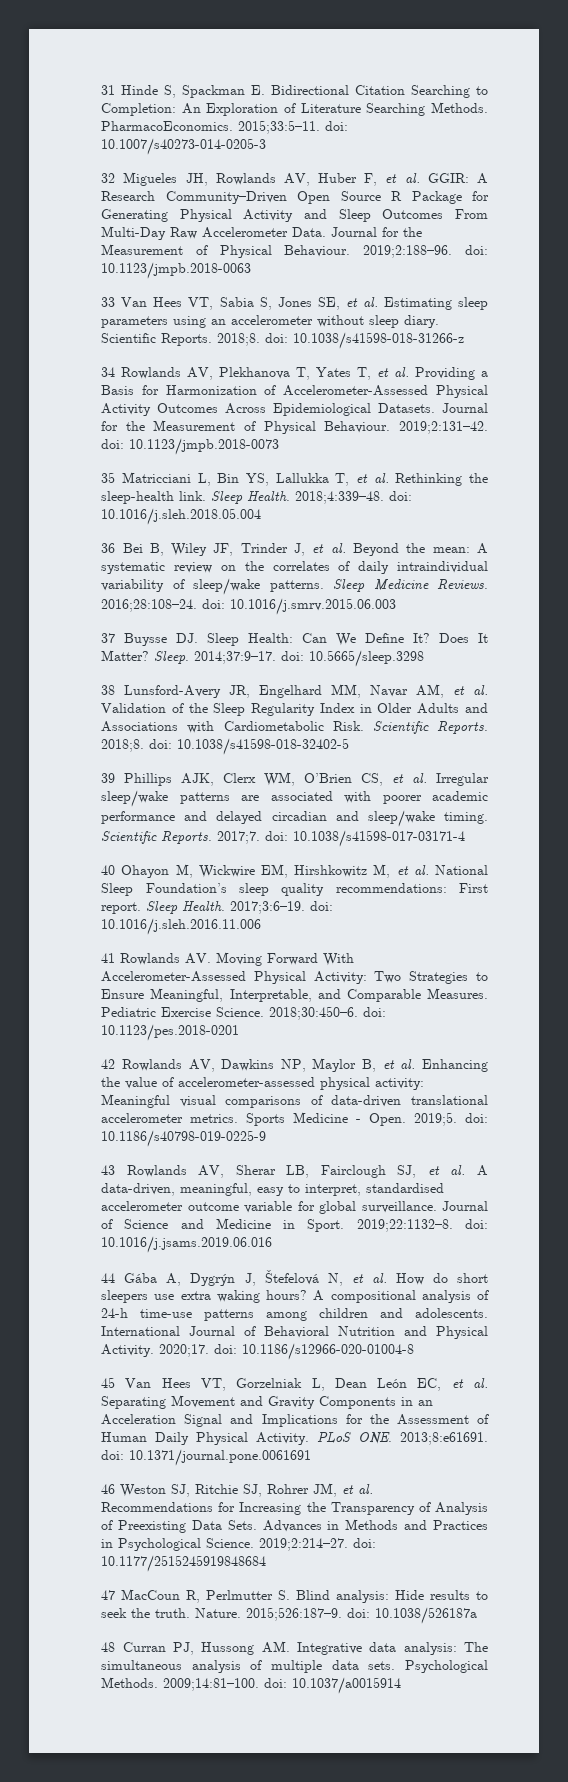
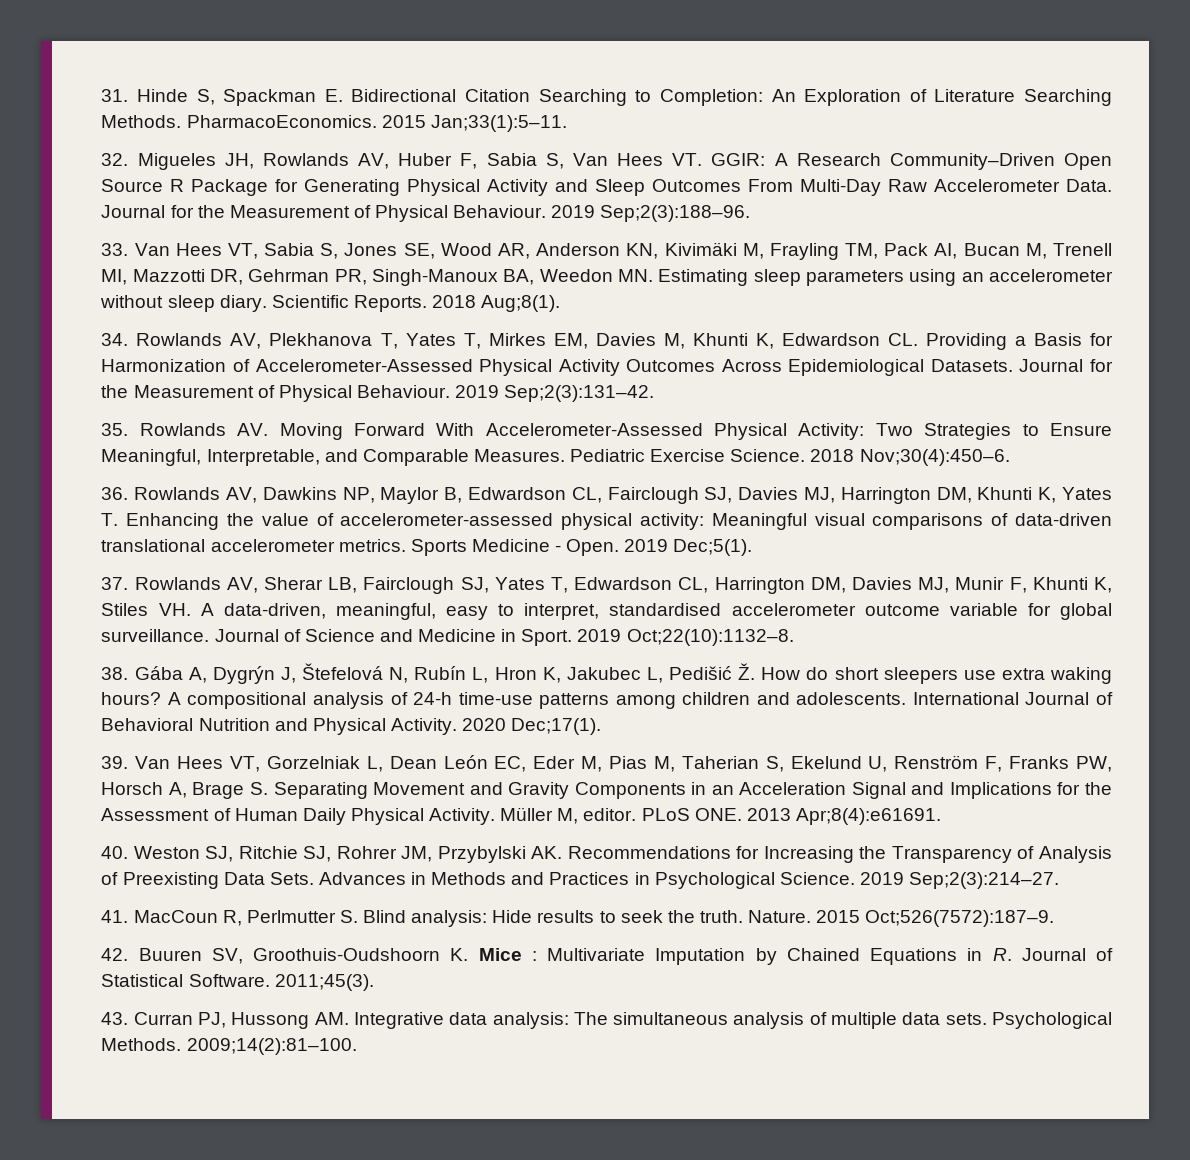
[101,85,116,95] 31 -> [101,89,129,102] 31.
[238,120,349,134] [101,138,267,155] [101,173,116,183] 2015;33:5–11. doi: 10.1007/s40273-014-0205-3 // 32 -> [381,115,567,132] [101,153,129,166] 2015 Jan;33(1):5–11. // 32.
[385,173,420,183] et al. -> [486,153,703,169] Sabia S, Van Hees VT.
[363,245,489,258] [101,262,252,279] [101,297,116,307] 2019;2:188–96. doi: 10.1123/jmpb.2018-0063 // 33 -> [551,205,751,222] [101,243,129,256] 2019 Sep;2(3):188–96. // 33.
[345,297,378,307] et al. -> [440,242,1113,260] [101,269,654,286] Wood AR, Anderson KN, Kivimäki M, Frayling TM, Pack AI, Bucan M, Trenell MI, Mazzotti DR, Gehrman PR, Singh-Manoux BA, Weedon MN.
[217,332,465,349] [101,367,116,377] 2018;8. doi: 10.1038/s41598-018-31266-z // 34 -> [432,295,561,312] [101,333,129,346] 2018 Aug;8(1). // 34.
[377,367,410,377] et al. -> [488,333,918,349] Mirkes EM, Davies M, Khunti K, Edwardson CL.
[399,421,489,434] [101,438,280,455] [101,472,488,486] [101,491,413,504] [101,508,262,525] [101,543,489,556] [101,561,488,574] [101,578,488,595] [101,598,397,615] [101,633,489,646] [101,650,425,667] [101,684,489,698] [101,703,488,716] [101,721,488,734] [101,738,350,755] [101,772,489,786] [101,790,488,807] [101,810,489,827] [101,830,466,847] [101,864,488,878] [101,883,488,896] [101,901,334,914] [101,918,262,935] [101,953,116,963] 2019;2:131–42. doi: 10.1123/jmpb.2018-0073 // 35 Matricciani L, Bin YS, Lallukka T, et al. Rethinking the sleep-health link. Sleep Health. 2018;4:339–48. doi: 10.1016/j.sleh.2018.05.004 // 36 Bei B, Wiley JF, Trinder J, et al. Beyond the mean: A systematic review on the correlates of daily intraindividual variability of sleep/wake patterns. Sleep Medicine Reviews. 2016;28:108–24. doi: 10.1016/j.smrv.2015.06.003 // 37 Buysse DJ. Sleep Health: Can We Define It? Does It Matter? Sleep. 2014;37:9–17. doi: 10.5665/sleep.3298 // 38 Lunsford-Avery JR, Engelhard MM, Navar AM, et al. Validation of the Sleep Regularity Index in Older Adults and Associations with Cardiometabolic Risk. Scientific Reports. 2018;8. doi: 10.1038/s41598-018-32402-5 // 39 Phillips AJK, Clerx WM, O’Brien CS, et al. Irregular sleep/wake patterns are associated with poorer academic performance and delayed circadian and sleep/wake timing. Scientific Reports. 2017;7. doi: 10.1038/s41598-017-03171-4 // 40 Ohayon M, Wickwire EM, Hirshkowitz M, et al. National Sleep Foundation’s sleep quality recommendations: First report. Sleep Health. 2017;3:6–19. doi: 10.1016/j.sleh.2016.11.006 // 41 -> [455,385,655,402] [101,423,129,436] 2019 Sep;2(3):131–42. // 35.
[269,1006,387,1020] [101,1024,240,1041] [101,1059,116,1069] 2018;30:450–6. doi: 10.1123/pes.2018-0201 // 42 -> [810,449,1010,466] [101,487,129,500] 2018 Nov;30(4):450–6. // 36.
[382,1059,416,1069] et al. -> [467,487,1112,504] [101,513,119,526] Edwardson CL, Fairclough SJ, Davies MJ, Harrington DM, Khunti K, Yates T.
[414,1112,489,1126] [101,1130,267,1147] [101,1165,116,1175] 2019;5. doi: 10.1186/s40798-019-0225-9 // 43 -> [624,539,753,556] [101,577,129,590] 2019 Dec;5(1). // 37.
[427,1165,466,1175] et al. -> [494,577,1112,594] [101,603,191,616] Yates T, Edwardson CL, Harrington DM, Davies MJ, Munir F, Khunti K, Stiles VH.
[356,1219,488,1232] [101,1236,273,1253] [101,1273,116,1283] 2019;22:1132–8. doi: 10.1016/j.jsams.2019.06.016 // 44 -> [577,629,794,646] [101,667,129,680] 2019 Oct;22(10):1132–8. // 38.
[351,1273,387,1283] et al. -> [414,663,756,683] Rubín L, Hron K, Jakubec L, Pedišić Ž.
[159,1343,415,1360] [101,1377,116,1388] 2020;17. doi: 10.1186/s12966-020-01004-8 // 45 -> [462,718,602,735] [101,756,129,769] 2020 Dec;17(1). // 39.
[451,1378,489,1388] et al. -> [533,755,1112,772] [101,782,268,799] Eder M, Pias M, Taherian S, Ekelund U, Renström F, Franks PW, Horsch A, Brage S.
[317,1432,488,1445] [101,1449,312,1466] [101,1484,116,1494] PLoS ONE. 2013;8:e61691. doi: 10.1371/journal.pone.0061691 // 46 -> [500,807,941,825] [101,846,129,859] Müller M, editor. PLoS ONE. 2013 Apr;8(4):e61691. // 40.
[342,1484,374,1494] et al. -> [437,846,563,863] Przybylski AK.
[259,1538,377,1551] [101,1555,267,1572] [101,1590,116,1600] 2019;2:214–27. doi: 10.1177/2515245919848684 // 47 -> [859,872,1060,889] [101,910,129,923] 2019 Sep;2(3):214–27. // 41.
[246,1607,478,1624] [101,1642,116,1652] 2015;526:187–9. doi: 10.1038/526187a // 48 -> [816,910,1055,927] [101,948,1113,965] [101,974,374,991] [101,1012,129,1025] 2015 Oct;526(7572):187–9. // 42. Buuren SV, Groothuis-Oudshoorn K. Mice : Multivariate Imputation by Chained Equations in R. Journal of Statistical Software. 2011;45(3). // 43.
[163,1677,402,1694] 2009;14:81–100. doi: 10.1037/a0015914 -> [186,1038,357,1055] 2009;14(2):81–100.

